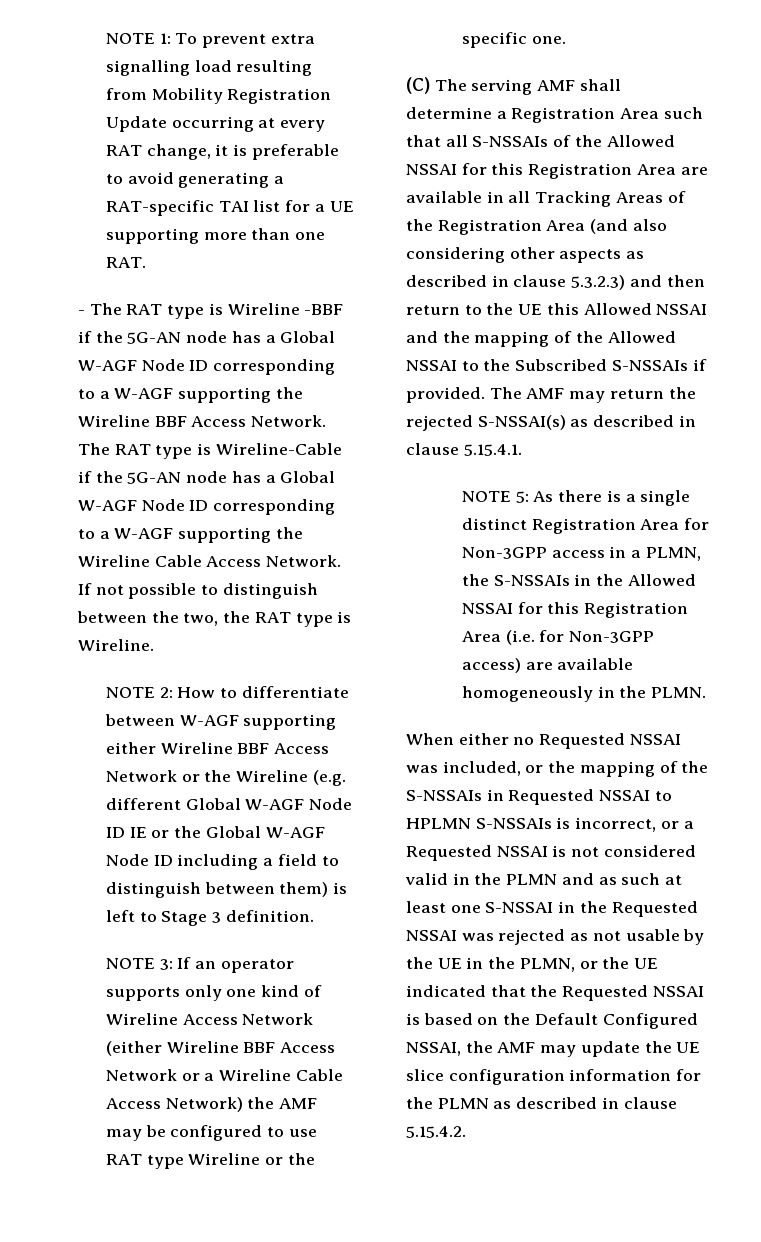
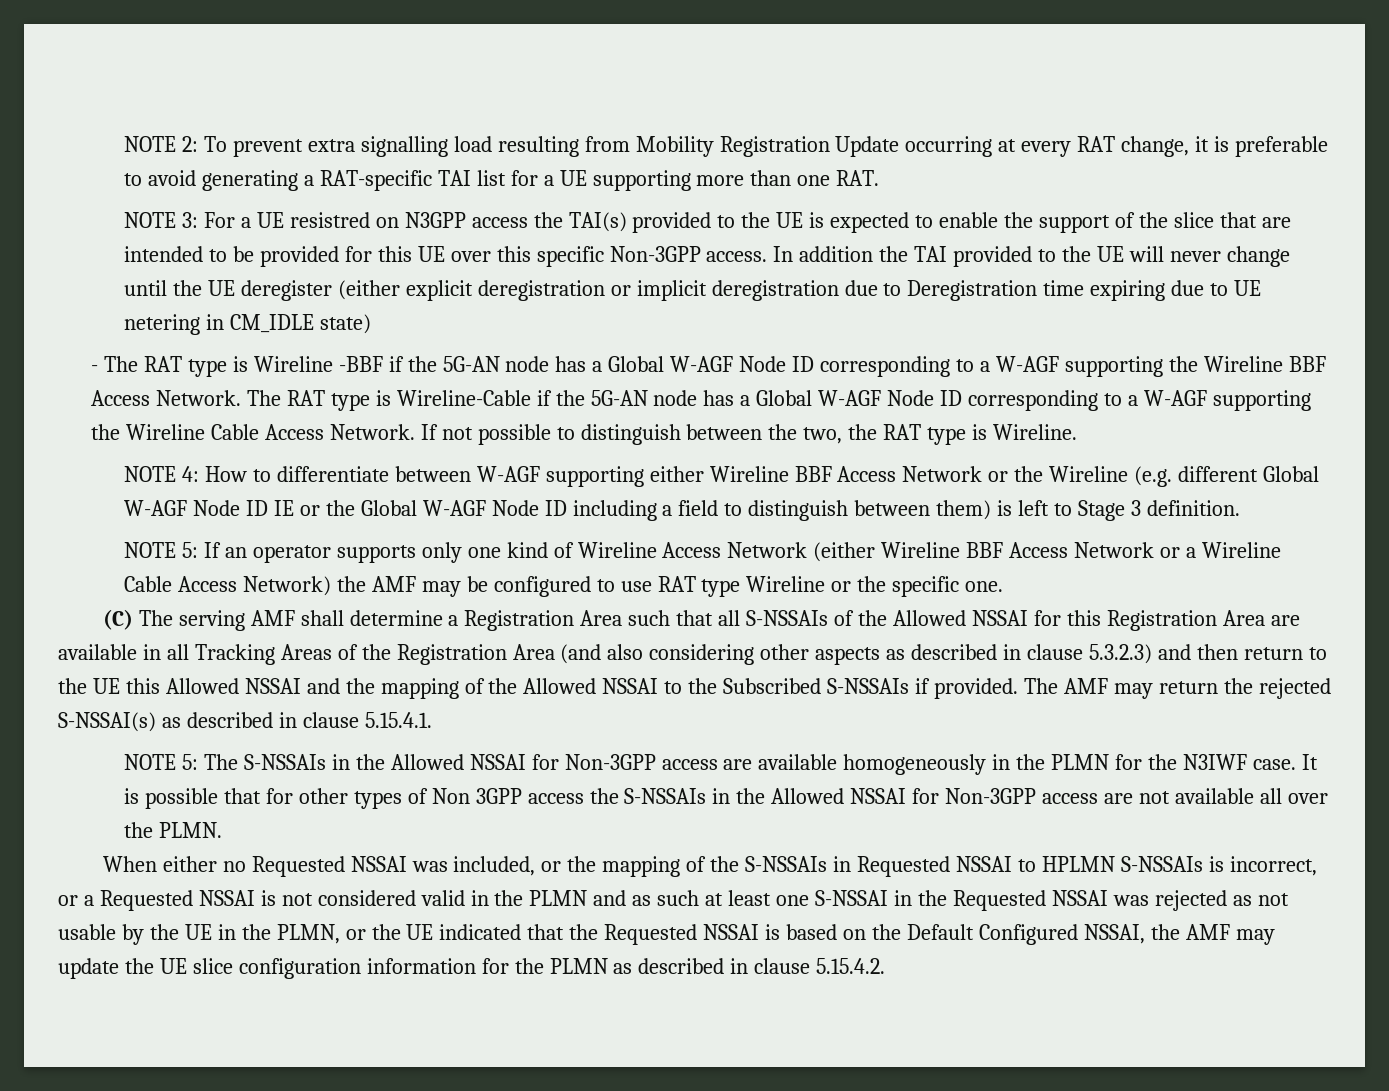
[106,33,171,44] NOTE 1: -> [124,136,199,152] NOTE 2:
(147, 262) none -> [124,212,1291,233] [124,246,1290,267] [124,280,1262,301] [124,314,371,335] // NOTE 3: For a UE resistred on N3GPP access the TAI(s) provided to the UE is expected to enable the support of the slice that are intended to be provided for this UE over this specific Non-3GPP access. In addition the TAI provided to the UE will never change until the UE deregister (either explicit deregistration or implicit deregistration due to Deregistration time expiring due to UE netering in CM_IDLE state)
[159,687,173,698] 2: -> [182,466,200,482] 4:
[159,959,173,970] 3: -> [182,542,199,558] 5:
[533,490,691,506] [462,518,710,534] [462,546,701,561] As there is a single distinct Registration Area for Non-3GPP access in a PLMN, -> [203,754,1318,775] [124,788,584,809] The S-NSSAIs in the Allowed NSSAI for Non-3GPP access are available homogeneously in the PLMN for the N3IWF case. It is possible that for other types of Non 3GPP access
[547,602,689,618] [462,630,655,645] [462,658,634,673] [462,686,615,702] this Registration Area (i.e. for Non-3GPP access) are available homogeneously in -> [945,788,1328,804] Non-3GPP access are not available all over

